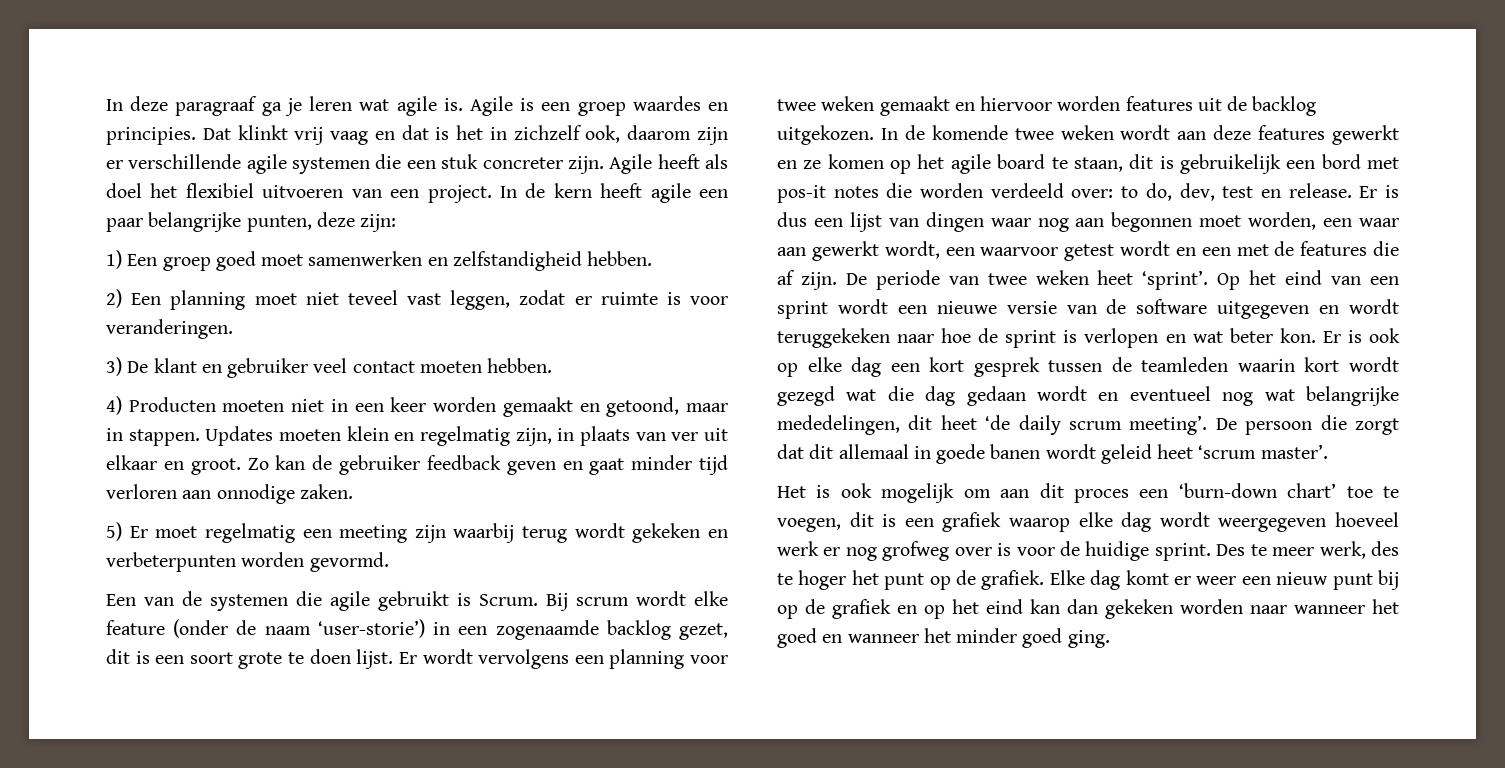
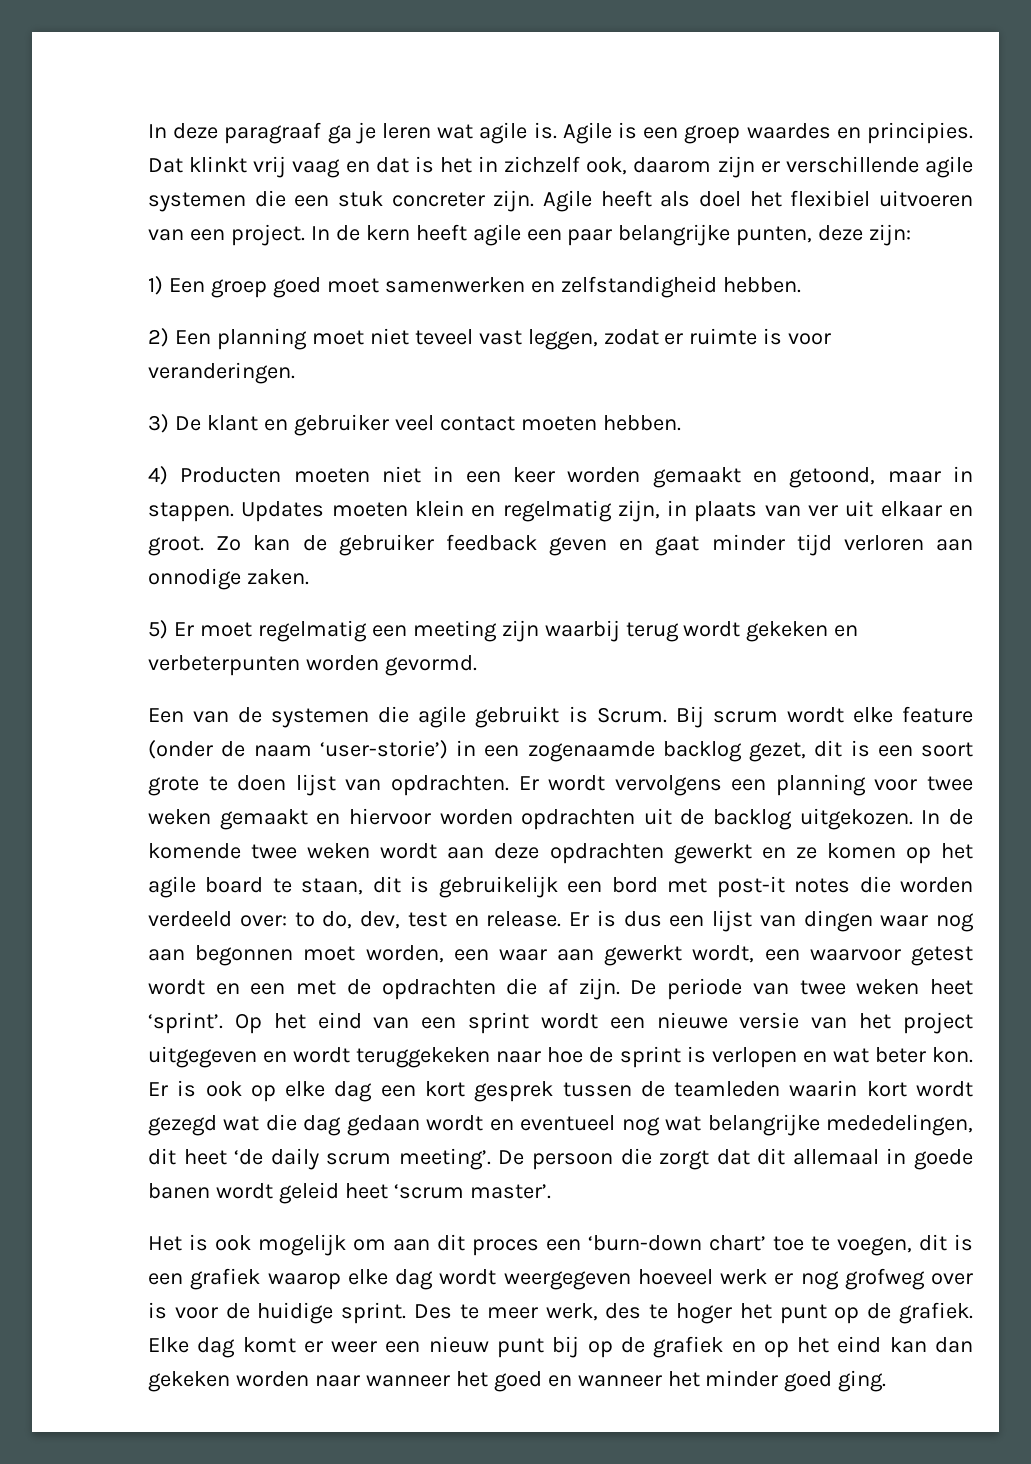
[356,649,394,669] lijst. -> [295,774,509,796] lijst van opdrachten.
[1125,96,1193,111] features -> [521,809,636,830] opdrachten
[1258,125,1326,140] features -> [549,843,664,864] opdrachten
[777,185,826,203] pos-it -> [716,876,785,898] post-it
[1300,241,1368,256] features -> [381,979,496,1000] opdrachten
[1106,299,1208,314] de software -> [859,1012,973,1034] het project

